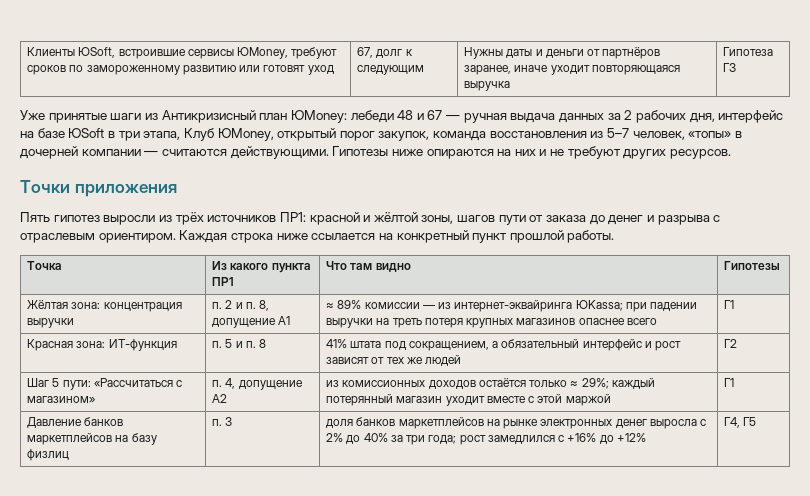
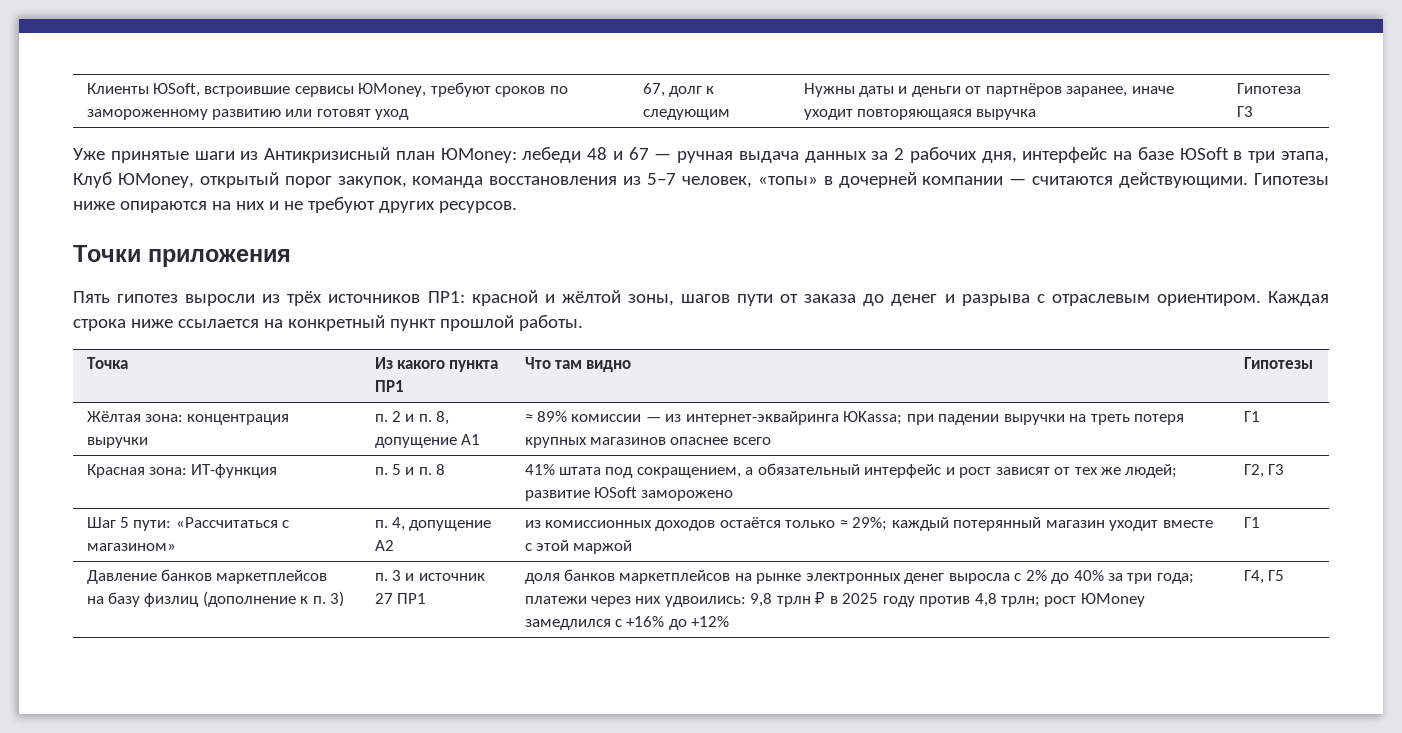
[425,355,462,366] [724,339,738,348] людей | Г2 -> [1125,464,1178,478] [524,487,734,501] [1243,464,1284,478] людей; развитие ЮSoft заморожено | Г2, Г3
[212,417,233,426] | п. 3 -> [202,591,345,607] [374,570,485,581] [374,593,426,604] (дополнение к п. 3) | п. 3 и источник 27 ПР1
[459,435,486,445] рост -> [524,592,1145,607] платежи через них удвоились: 9,8 трлн ₽ в 2025 году против 4,8 трлн; рост ЮMoney

